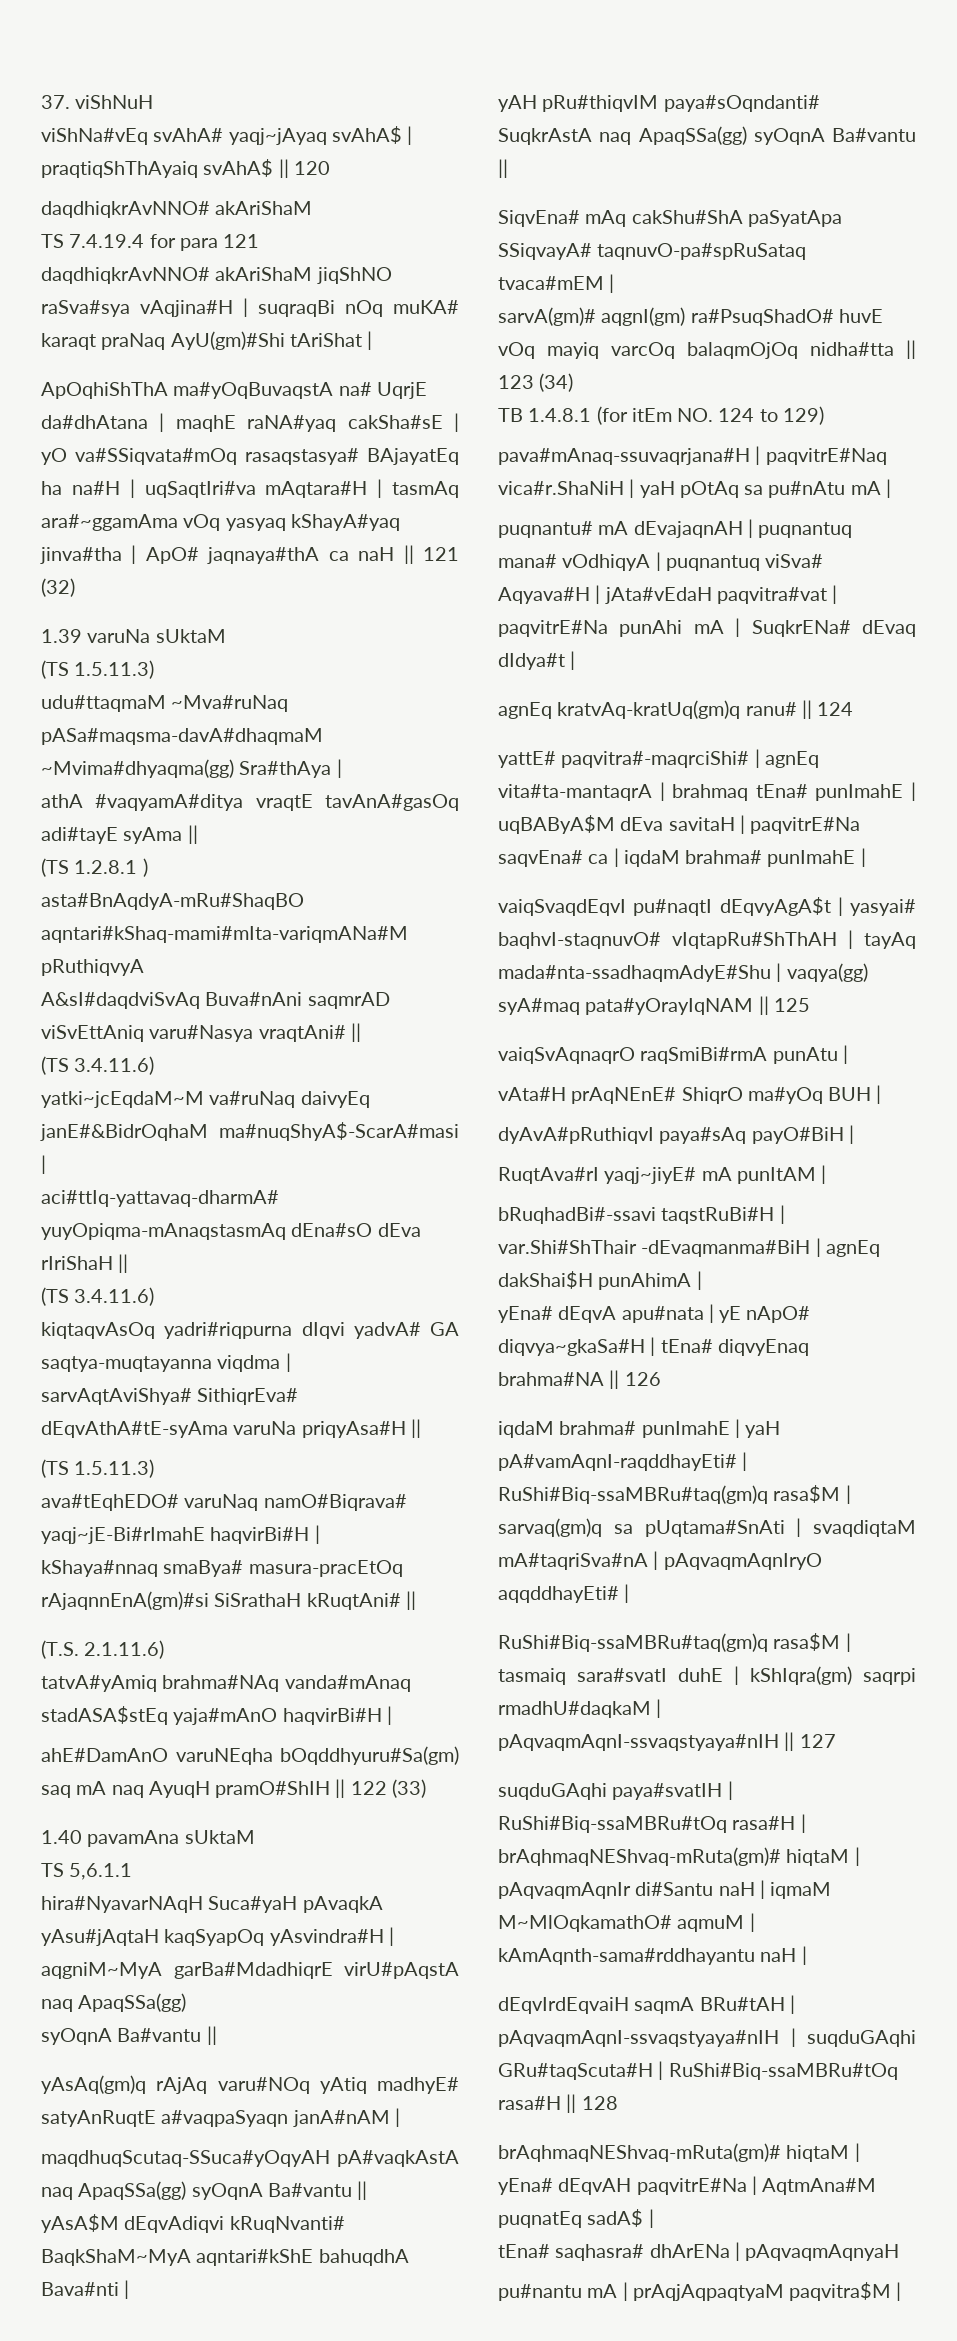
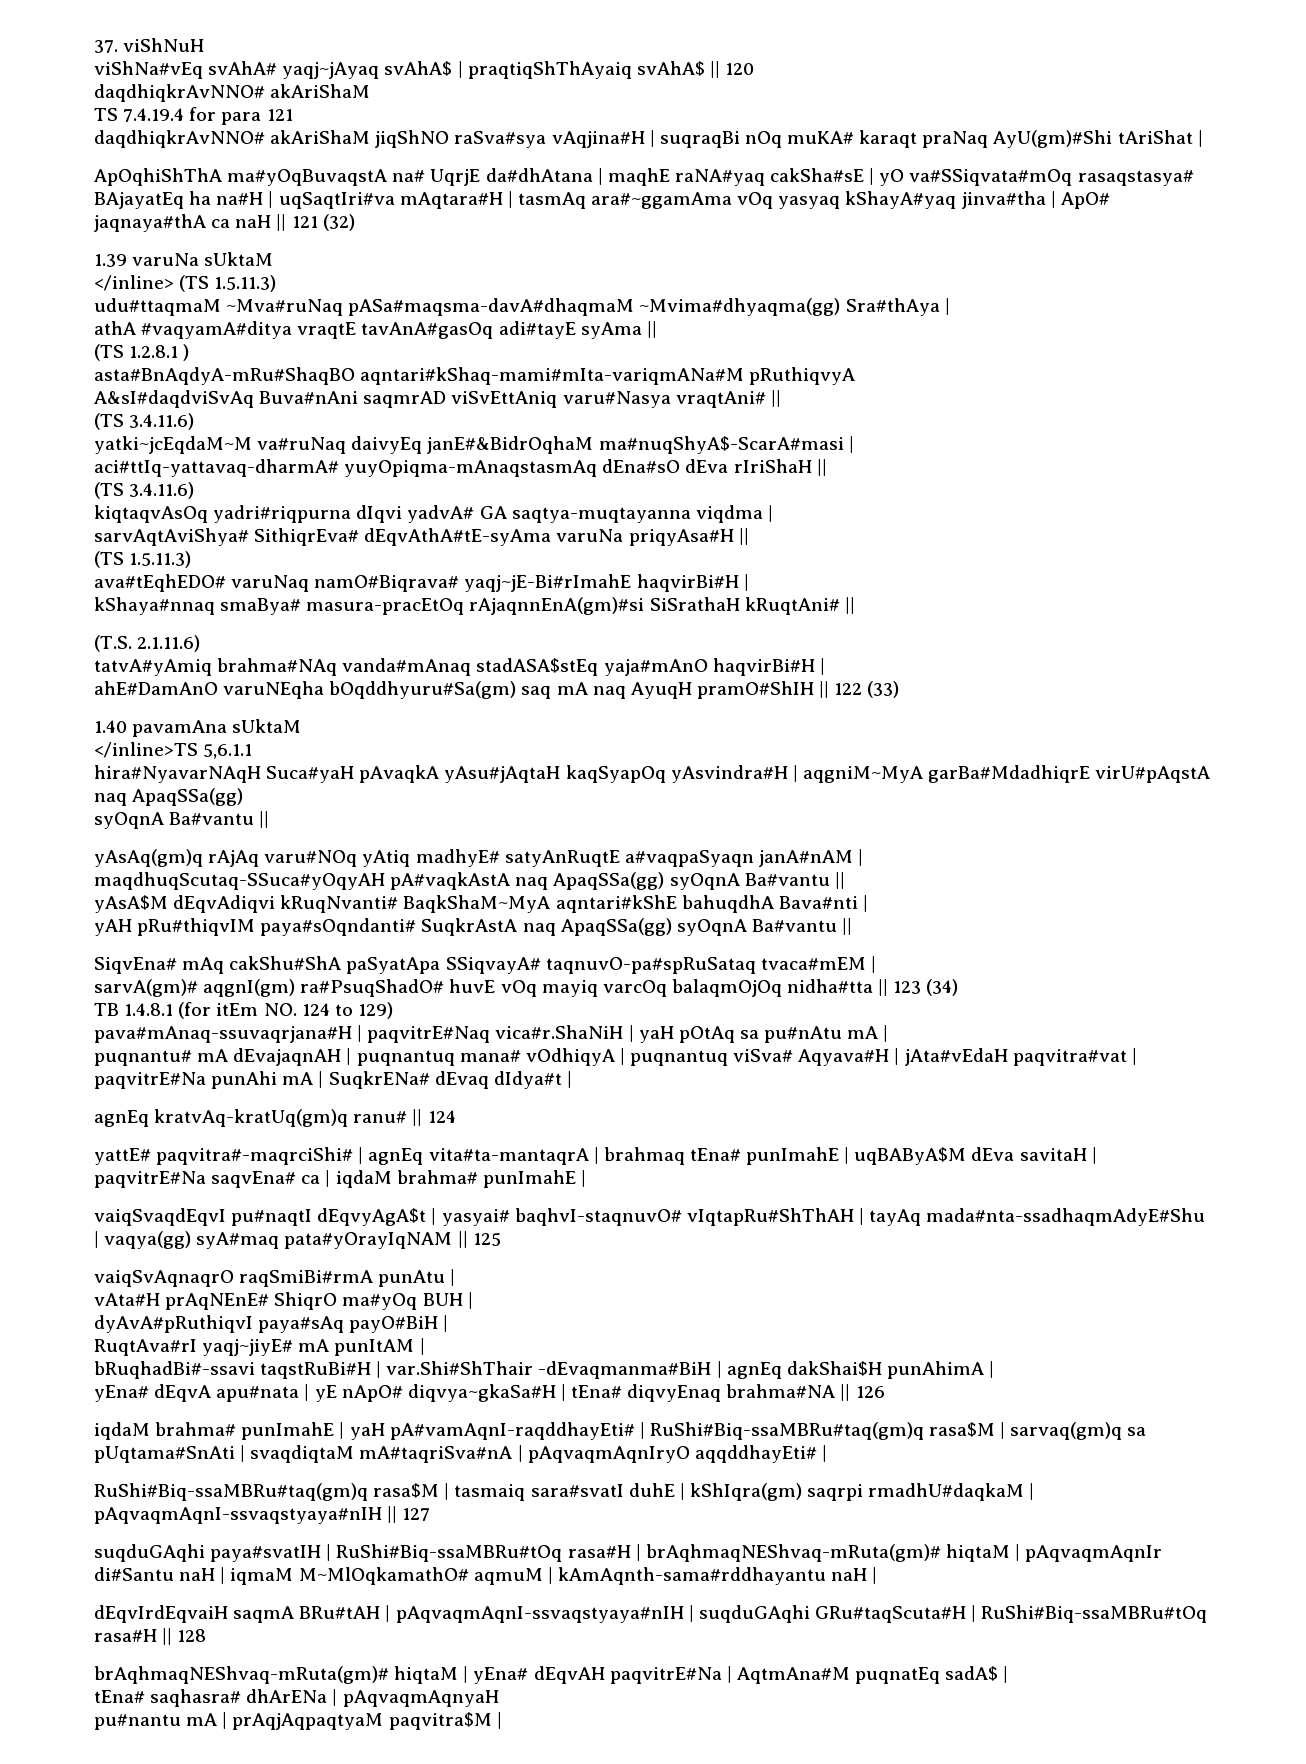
(226, 636) none -> [94,275,174,291] </inline>
[41,1863,64,1877] TS -> [94,742,198,758] </inline>TS

